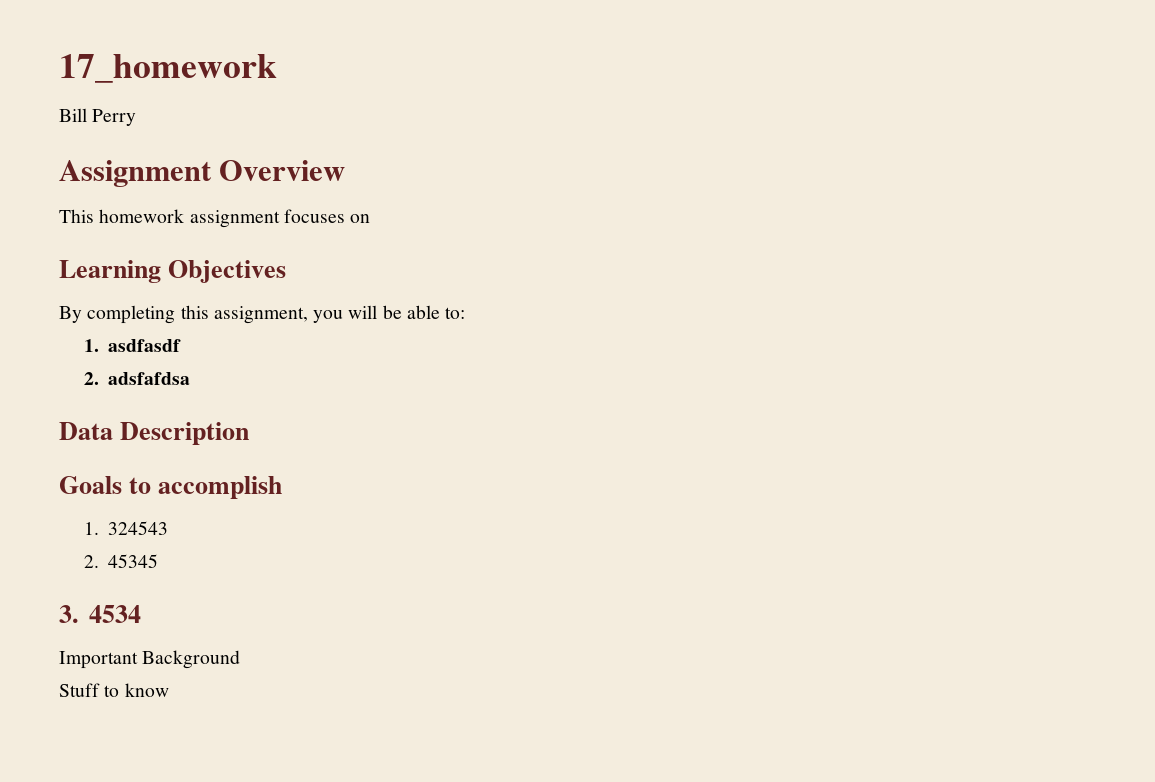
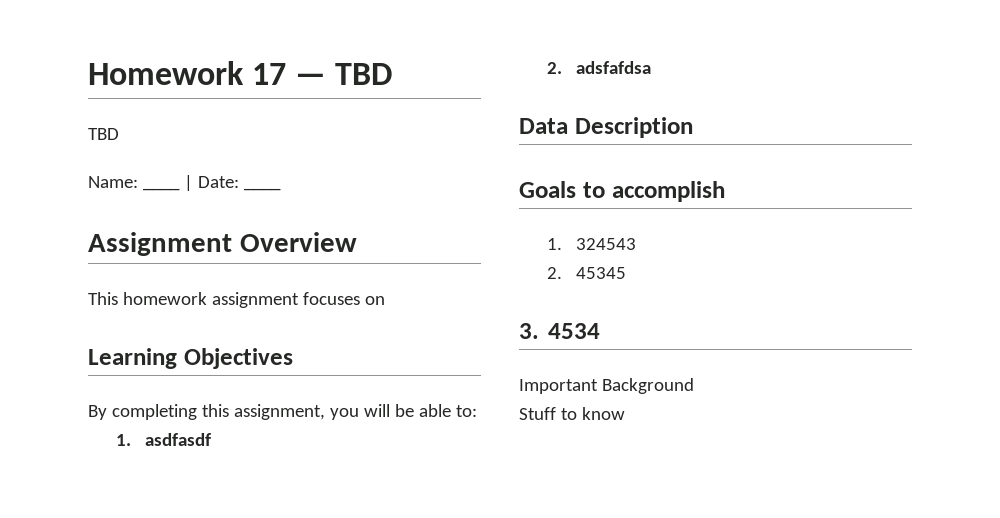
[59,54,277,83] [59,108,137,126] 17_homework // Bill Perry -> [88,61,393,85] [88,128,119,140] [88,176,138,188] [142,175,239,191] [243,188,281,191] Homework 17 — TBD // TBD // Name: ____ | Date: ____

